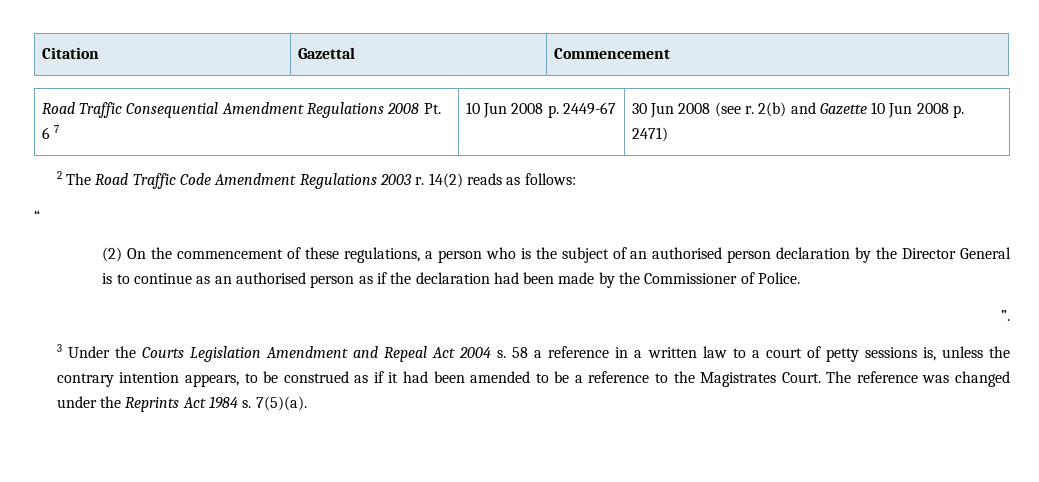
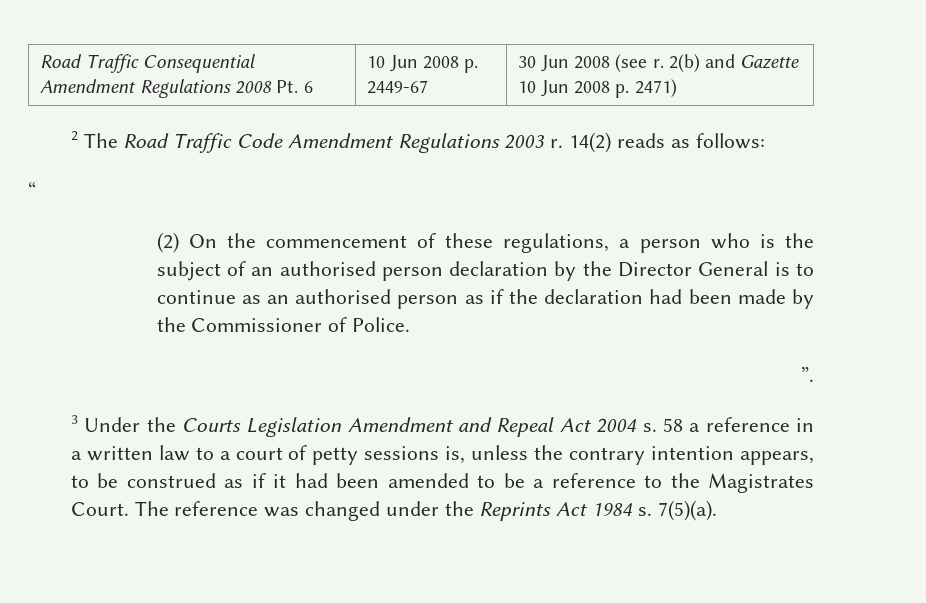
[41,47,99,59] [297,47,355,59] [553,48,670,59] Citation | Gazettal | Commencement // -> (40, 61) none
[53,125,59,133] 7 -> (313, 87) none

